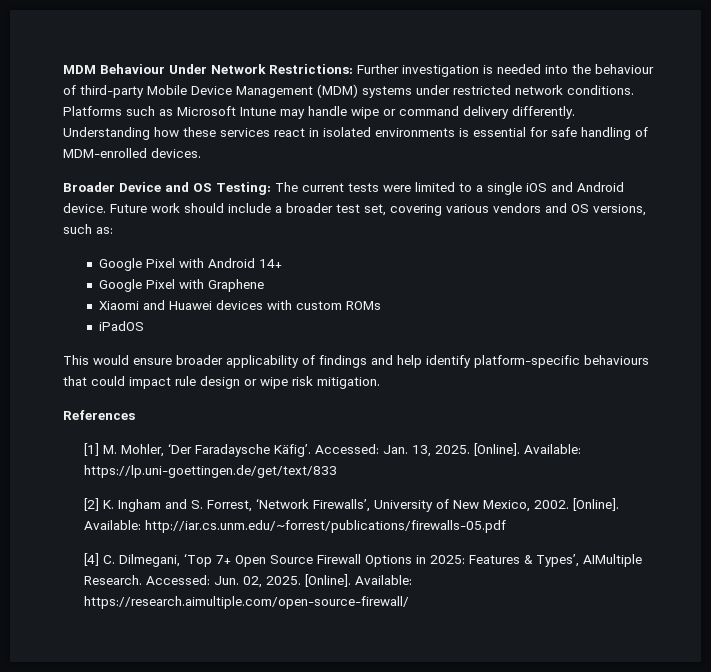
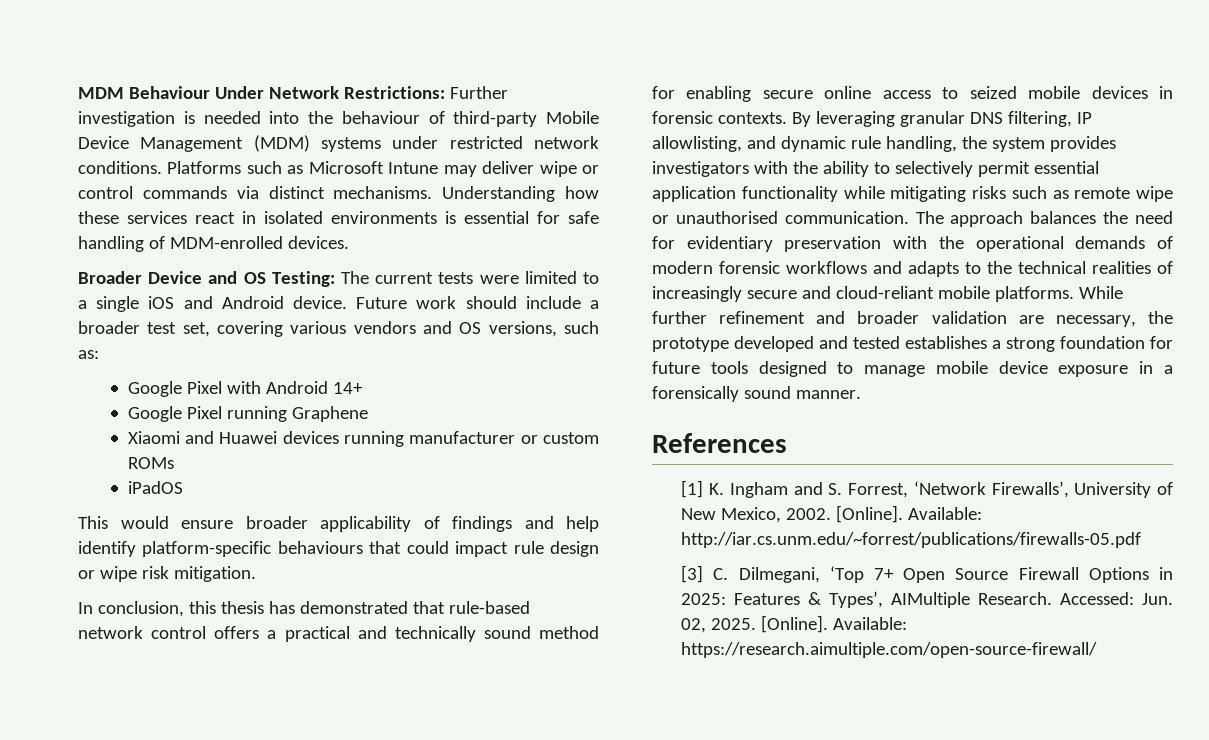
[308,106,575,119] handle wipe or command delivery differently. -> [482,161,599,177] [78,186,433,199] deliver wipe or control commands via distinct mechanisms.
[179,279,205,289] with -> [226,406,287,422] running
[267,300,293,310] with -> [343,431,538,447] running manufacturer or
[63,410,135,420] [84,443,582,457] [84,465,338,478] [84,498,100,511] References // [1] M. Mohler, ‘Der Faradaysche Käfig’. Accessed: Jan. 13, 2025. [Online]. Available: https://lp.uni-goettingen.de/get/text/833 // [2] -> [78,601,530,617] [78,626,599,642] [652,86,1173,102] [652,111,1092,127] [652,136,1116,152] [652,161,1099,177] [652,186,1173,202] [652,211,1173,227] [652,236,1173,252] [652,261,1173,277] [652,286,1123,302] [652,311,1173,327] [652,336,1173,352] [652,361,1173,377] [652,386,861,402] [652,433,787,453] [681,480,704,498] In conclusion, this thesis has demonstrated that rule-based network control offers a practical and technically sound method for enabling secure online access to seized mobile devices in forensic contexts. By leveraging granular DNS filtering, IP allowlisting, and dynamic rule handling, the system provides investigators with the ability to selectively permit essential application functionality while mitigating risks such as remote wipe or unauthorised communication. The approach balances the need for evidentiary preservation with the operational demands of modern forensic workflows and adapts to the technical realities of increasingly secure and cloud-reliant mobile platforms. While further refinement and broader validation are necessary, the prototype developed and tested establishes a strong foundation for future tools designed to manage mobile device exposure in a forensically sound manner. // References // [1]
[84,553,100,566] [4] -> [681,565,704,583] [3]

